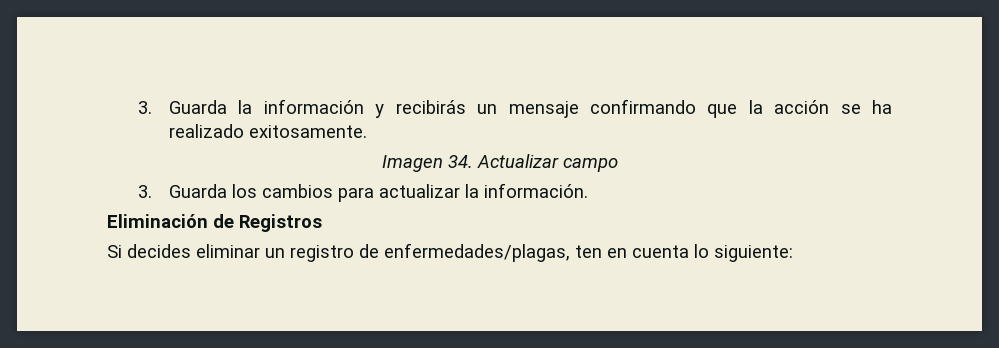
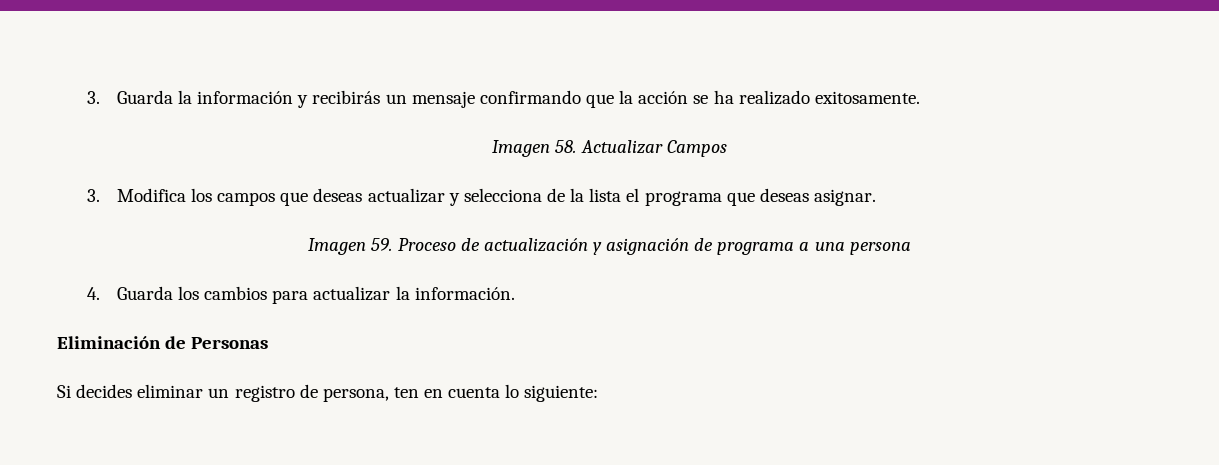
[447,154,618,172] [138,185,153,198] 34. Actualizar campo // 3. -> [555,140,727,157] [86,188,876,206] [308,238,911,255] [86,287,100,300] 58. Actualizar Campos // 3. Modifica los campos que deseas actualizar y selecciona de la lista el programa que deseas asignar. // Imagen 59. Proceso de actualización y asignación de programa a una persona // 4.
[239,214,322,232] Registros -> [191,337,269,349] Personas
[384,243,570,262] enfermedades/plagas, -> [322,388,389,402] persona,

